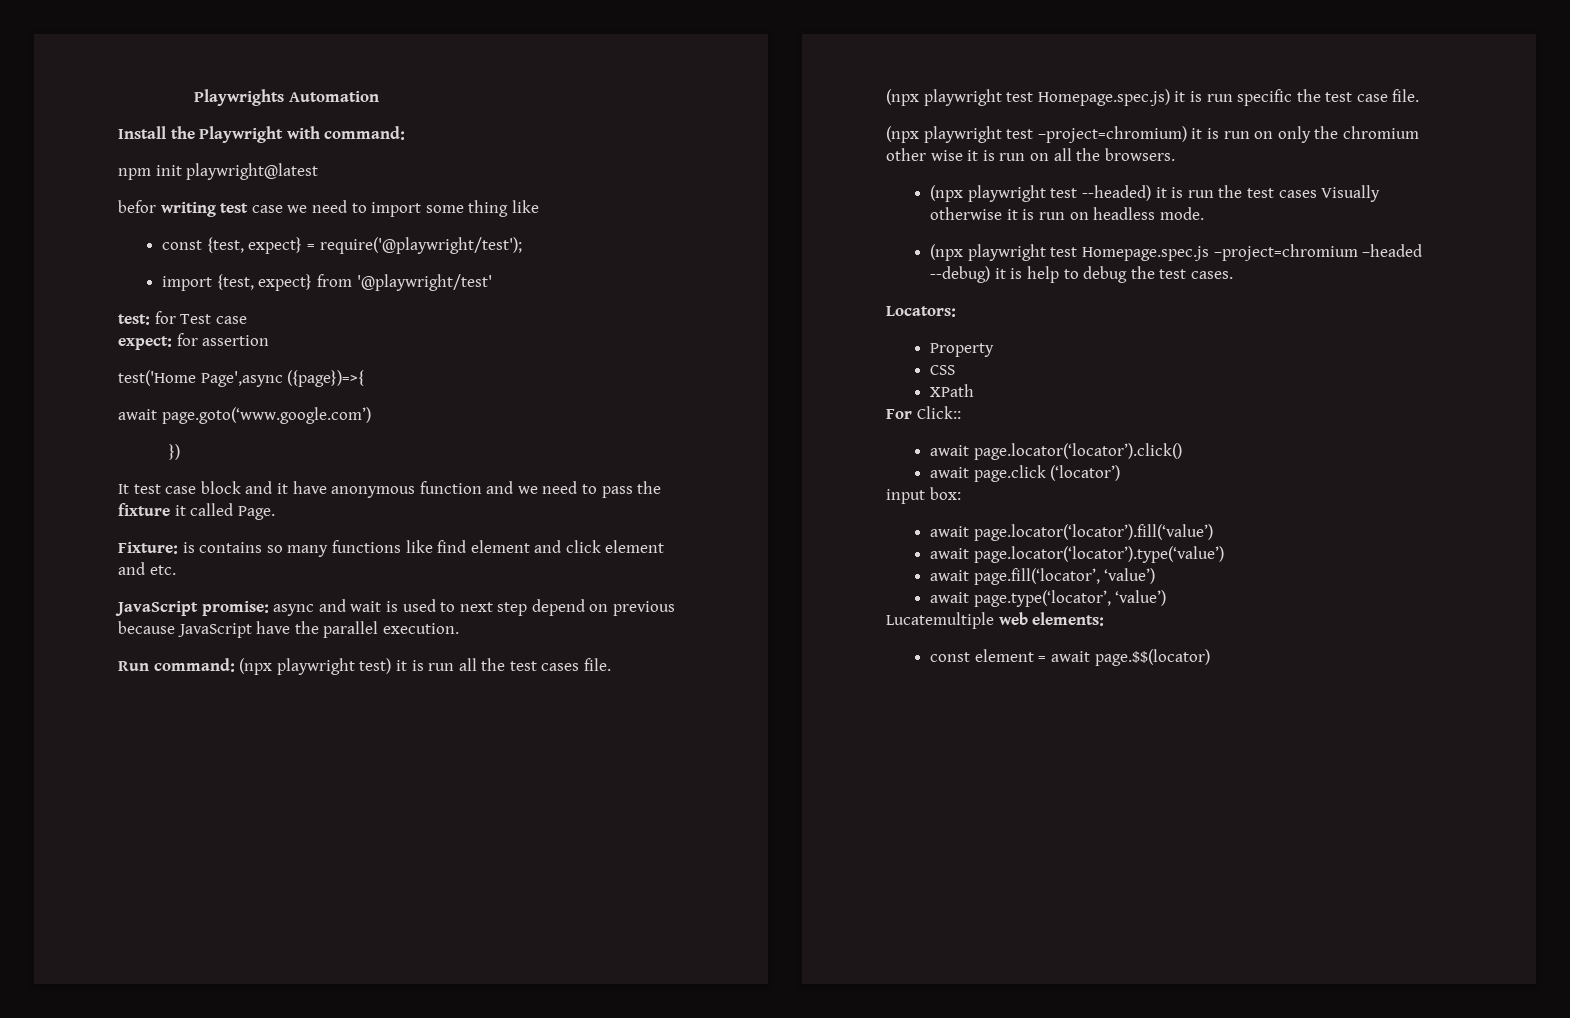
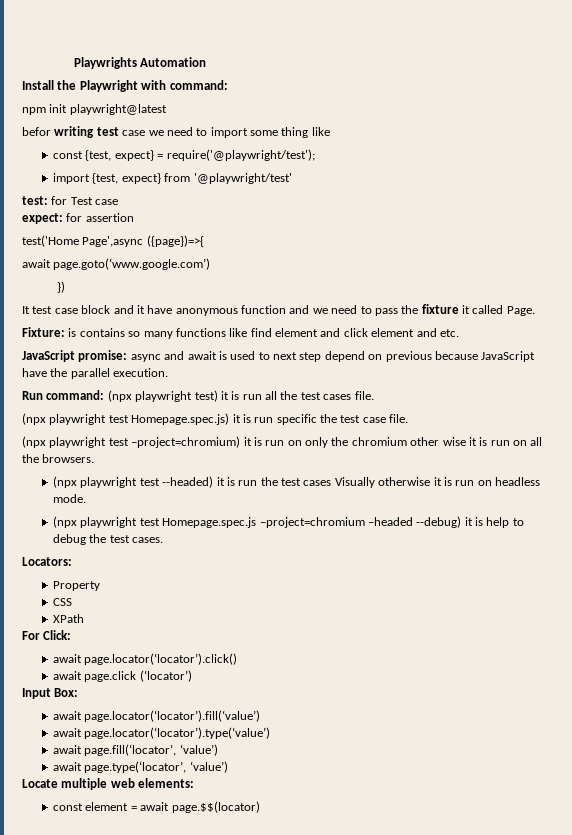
[350,601,382,612] wait -> [187,351,217,360] await
[916,406,961,419] Click:: -> [43,630,72,640] Click:
[886,487,961,504] input box: -> [22,688,79,699] Input Box:
[886,612,994,629] Lucatemultiple -> [22,778,108,790] Locate multiple

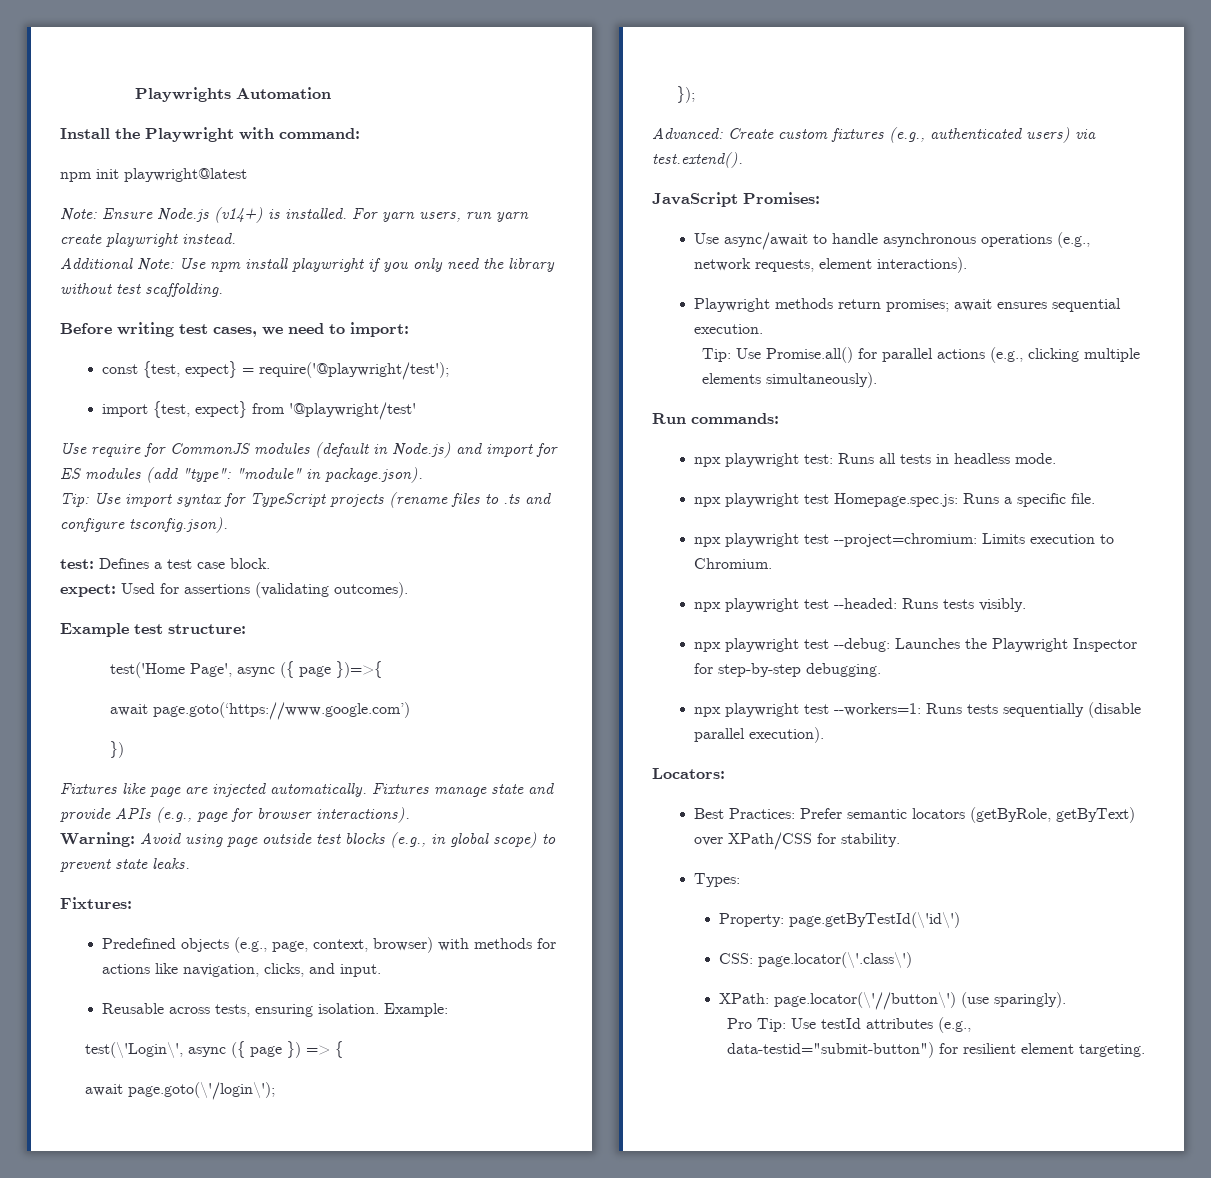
[22,127,51,136] befor -> [60,207,529,223] [60,233,236,247] [60,257,555,272] [60,283,223,297] [60,323,112,334] Note: Ensure Node.js (v14+) is installed. For yarn users, run yarn create playwright instead. // Additional Note: Use npm install playwright if you only need the library without test scaffolding. // Before
[122,127,330,138] case we need to import some thing like -> [213,322,409,337] cases, we need to import:
[22,196,119,205] test: for Test case -> [60,442,558,458] [60,467,423,483] [60,492,551,508] [60,517,228,533] [60,558,270,569] Use require for CommonJS modules (default in Node.js) and import for ES modules (add "type": "module" in package.json). // Tip: Use import syntax for TypeScript projects (rename files to .ts and configure tsconfig.json). // test: Defines a test case block.
[66,213,134,222] [22,235,204,247] [22,258,211,270] for assertion // test('Home Page',async ({page})=>{ // await page.goto(‘www.google.com’) -> [121,582,408,598] [60,623,246,637] [109,661,382,678] [109,702,410,720] Used for assertions (validating outcomes). // Example test structure: // test('Home Page', async ({ page })=>{ // await page.goto(‘https://www.google.com’)
[22,304,535,316] [22,327,459,339] [22,350,536,362] [22,368,169,379] [22,390,374,402] [22,413,409,425] [22,436,543,448] [22,454,95,463] [53,476,492,488] It test case block and it have anonymous function and we need to pass the fixture it called Page. // Fixture: is contains so many functions like find element and click element and etc. // JavaScript promise: async and await is used to next step depend on previous because JavaScript have the parallel execution. // Run command: (npx playwright test) it is run all the test cases file. // (npx playwright test Homepage.spec.js) it is run specific the test case file. // (npx playwright test –project=chromium) it is run on only the chromium other wise it is run on all the browsers. // (npx playwright test --headed) it is run the test cases Visually otherwise it is run on -> [60,783,554,797] [60,807,410,823] [60,832,556,848] [60,858,190,872] [60,897,132,909] [102,937,557,953] [102,963,382,977] [102,1003,449,1017] [84,1041,343,1058] [84,1082,275,1100] [676,86,695,103] [652,127,1096,143] [652,152,743,168] [652,192,820,207] [694,232,1091,250] [694,257,968,273] [694,298,1122,312] [694,324,764,334] [701,347,1140,363] [701,372,877,388] [652,413,779,424] [694,453,950,467] Fixtures like page are injected automatically. Fixtures manage state and provide APIs (e.g., page for browser interactions). // Warning: Avoid using page outside test blocks (e.g., in global scope) to prevent state leaks. // Fixtures: // Predefined objects (e.g., page, context, browser) with methods for actions like navigation, clicks, and input. // Reusable across tests, ensuring isolation. Example: // test(\'Login\', async ({ page }) => { // await page.goto(\'/login\'); // }); // Advanced: Create custom fixtures (e.g., authenticated users) via test.extend(). // JavaScript Promises: // Use async/await to handle asynchronous operations (e.g., network requests, element interactions). // Playwright methods return promises; await ensures sequential execution. // Tip: Use Promise.all() for parallel actions (e.g., clicking multiple elements simultaneously). // Run commands: // npx playwright test: Runs all tests in
[53,516,524,528] [53,534,164,545] [22,557,72,566] [53,581,101,591] [53,598,73,606] [53,614,85,623] [22,630,72,640] [53,653,238,665] [53,670,192,682] [22,688,79,699] [53,710,261,722] [53,727,271,739] [53,744,218,756] [53,761,228,773] [22,778,195,790] [53,801,260,813] (npx playwright test Homepage.spec.js –project=chromium –headed --debug) it is help to debug the test cases. // Locators: // Property // CSS // XPath // For Click: // await page.locator(‘locator’).click() // await page.click (‘locator’) // Input Box: // await page.locator(‘locator’).fill(‘value’) // await page.locator(‘locator’).type(‘value’) // await page.fill(‘locator’, ‘value’) // await page.type(‘locator’, ‘value’) // Locate multiple web elements: // const element = await page.$$(locator) -> [694,493,1096,507] [694,533,1115,547] [694,558,773,569] [694,598,1027,612] [694,638,1138,652] [694,663,882,677] [694,702,1142,718] [694,727,825,743] [652,768,725,779] [694,807,1136,823] [694,832,901,850] [694,873,741,887] [719,912,961,928] [719,952,913,968] [719,992,1067,1010] [726,1017,971,1033] [726,1042,1145,1058] npx playwright test Homepage.spec.js: Runs a specific file. // npx playwright test --project=chromium: Limits execution to Chromium. // npx playwright test --headed: Runs tests visibly. // npx playwright test --debug: Launches the Playwright Inspector for step-by-step debugging. // npx playwright test --workers=1: Runs tests sequentially (disable parallel execution). // Locators: // Best Practices: Prefer semantic locators (getByRole, getByText) over XPath/CSS for stability. // Types: // Property: page.getByTestId(\'id\') // CSS: page.locator(\'.class\') // XPath: page.locator(\'//button\') (use sparingly). // Pro Tip: Use testId attributes (e.g., data-testid="submit-button") for resilient element targeting.

